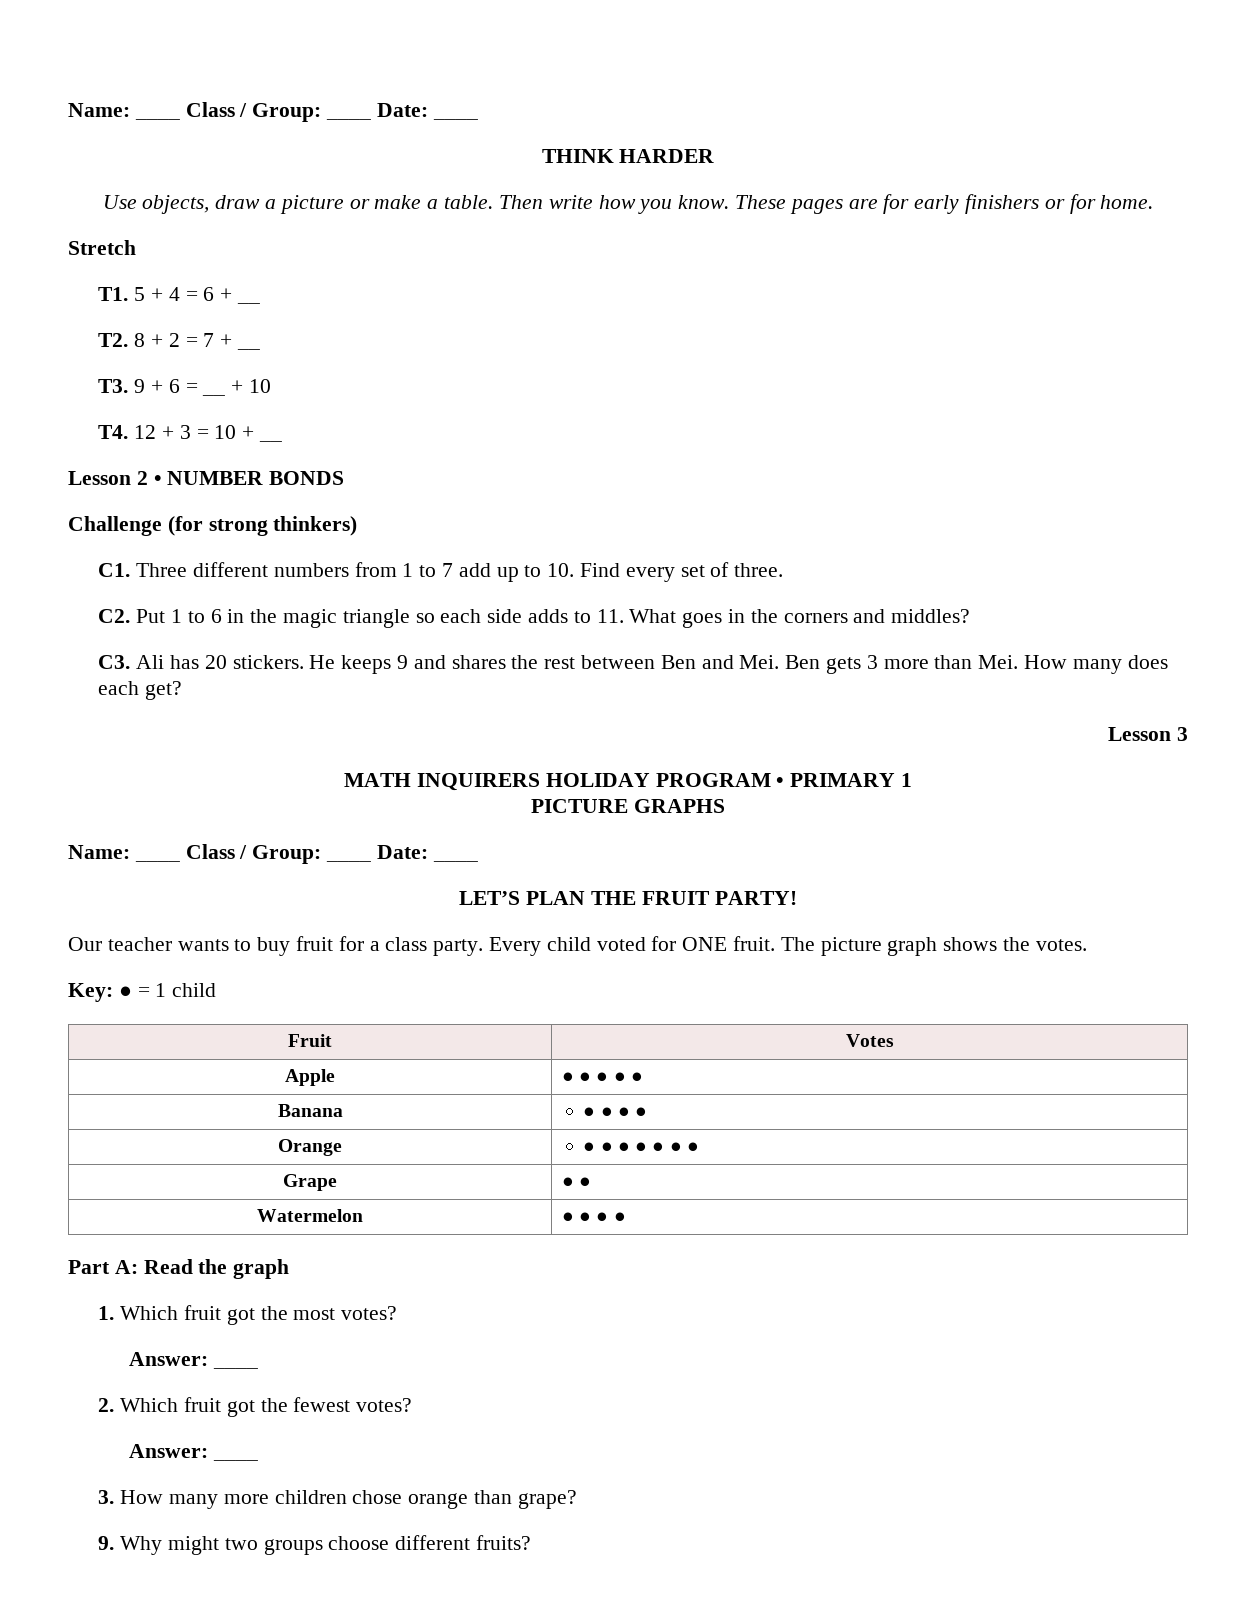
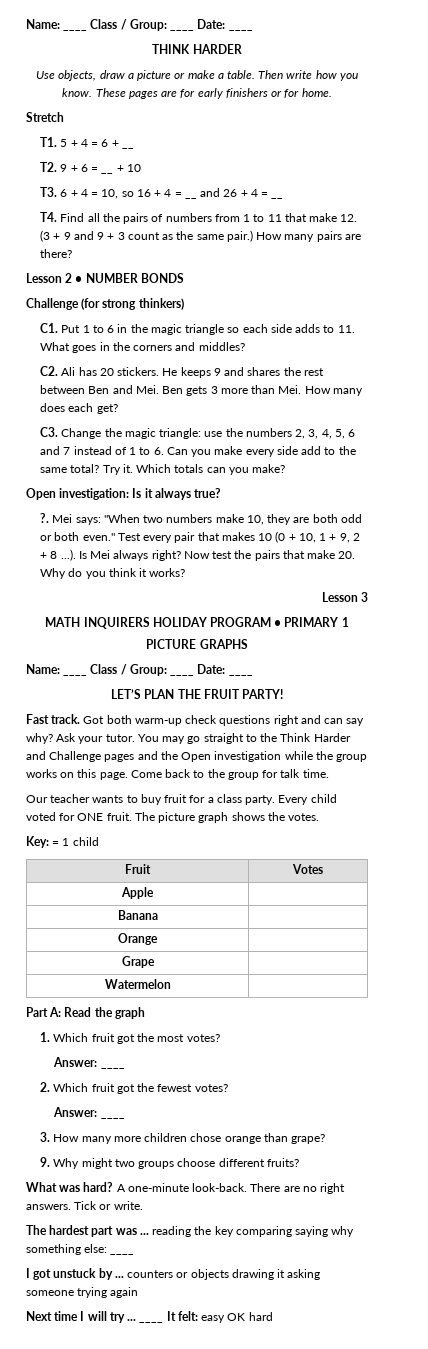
[134,333,233,347] [237,347,261,350] [98,379,129,393] 8 + 2 = 7 + __ // T3. -> (58, 167) none
[98,425,255,439] [259,439,283,442] T4. 12 + 3 = 10 + __ -> [40,187,182,199] [184,197,197,199] [200,188,269,197] [271,197,284,199] [40,212,358,224] [40,230,361,242] [40,249,73,258] T3. 6 + 4 = 10, so 16 + 4 = __ and 26 + 4 = __ // T4. Find all the pairs of numbers from 1 to 11 that make 12. (3 + 9 and 9 + 3 count as the same pair.) How many pairs are there?
[136,562,784,582] [98,609,131,623] Three different numbers from 1 to 7 add up to 10. Find every set of three. // C2. -> (59, 328) none
[98,655,131,669] C3. -> [40,366,59,376] C2.
(183, 690) none -> [40,427,356,439] [40,446,356,457] [40,464,286,475] [26,488,222,500] [40,513,362,525] [40,531,360,543] [40,549,356,561] [40,568,186,579] // C3. Change the magic triangle: use the numbers 2, 3, 4, 5, 6 and 7 instead of 1 to 6. Can you make every side add to the same total? Try it. Which totals can you make? // Open investigation: Is it always true? // ?. Mei says: "When two numbers make 10, they are both odd or both even." Test every pair that makes 10 (0 + 10, 1 + 9, 2 + 8 ...). Is Mei always right? Now test the pairs that make 20. Why do you think it works?
(797, 898) none -> [26,714,365,726] [26,733,351,744] [26,751,368,762] [26,769,329,780] // Fast track. Got both warm-up check questions right and can say why? Ask your tutor. You may go straight to the Think Harder and Challenge pages and the Open investigation while the group works on this page. Come back to the group for talk time.
[118,986,132,997] ● -> (49, 842) none
[561,1072,643,1082] [277,1104,343,1117] [583,1107,648,1117] [278,1139,342,1156] [583,1142,699,1152] ● ● ● ● ● // Banana | ● ● ● ● // Orange | ● ● ● ● ● ● ● -> [117,910,158,920] [118,933,158,945] // Banana | // Orange |
[561,1177,592,1187] ● ● -> (155, 962) none
[561,1212,626,1222] ● ● ● ● -> (171, 984) none
(532, 1542) none -> [26,1182,346,1194] [26,1201,143,1210] [26,1225,355,1237] [26,1244,108,1255] [110,1253,135,1255] [26,1268,321,1280] [26,1287,139,1298] [26,1311,137,1323] [139,1321,164,1323] [166,1311,273,1323] // What was hard? A one-minute look-back. There are no right answers. Tick or write. // The hardest part was ... reading the key comparing saying why something else: ____ // I got unstuck by ... counters or objects drawing it asking someone trying again // Next time I will try ... ____ It felt: easy OK hard

